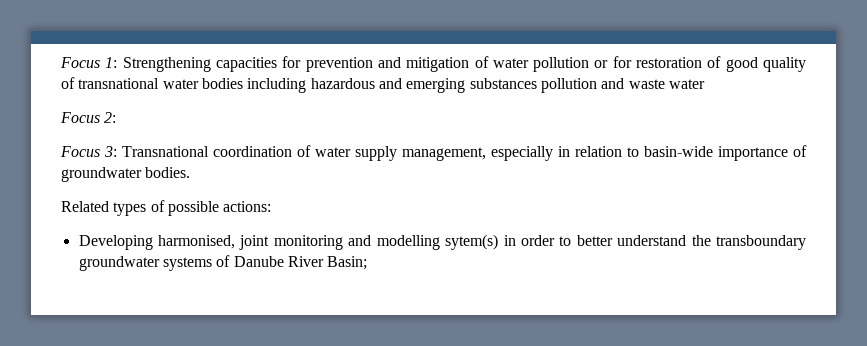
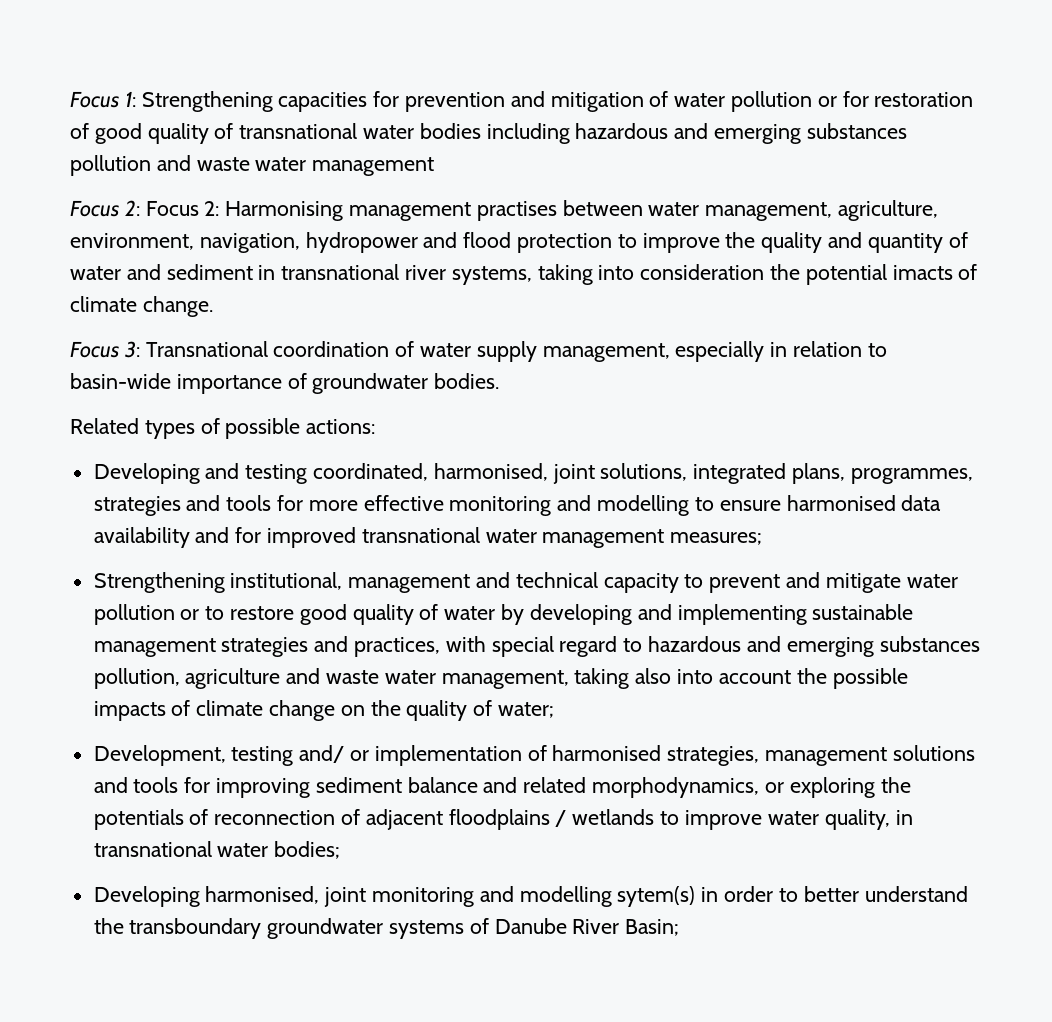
[60,112,117,123] // Focus 2: -> [312,157,435,176] [70,200,939,221] [70,232,968,253] [70,264,978,285] [70,296,213,317] management // Focus 2: Focus 2: Harmonising management practises between water management, agriculture, environment, navigation, hydropower and flood protection to improve the quality and quantity of water and sediment in transnational river systems, taking into consideration the potential imacts of climate change.
(272, 206) none -> [93,463,973,484] [93,495,942,516] [93,527,763,548] [93,572,958,593] [93,604,914,625] [93,636,980,657] [93,668,908,689] [93,700,555,721] [93,745,975,766] [93,777,911,798] [93,809,914,830] [93,841,341,859] // Developing and testing coordinated, harmonised, joint solutions, integrated plans, programmes, strategies and tools for more effective monitoring and modelling to ensure harmonised data availability and for improved transnational water management measures; // Strengthening institutional, management and technical capacity to prevent and mitigate water pollution or to restore good quality of water by developing and implementing sustainable management strategies and practices, with special regard to hazardous and emerging substances pollution, agriculture and waste water management, taking also into account the possible impacts of climate change on the quality of water; // Development, testing and/ or implementation of harmonised strategies, management solutions and tools for improving sediment balance and related morphodynamics, or exploring the potentials of reconnection of adjacent floodplains / wetlands to improve water quality, in transnational water bodies;

